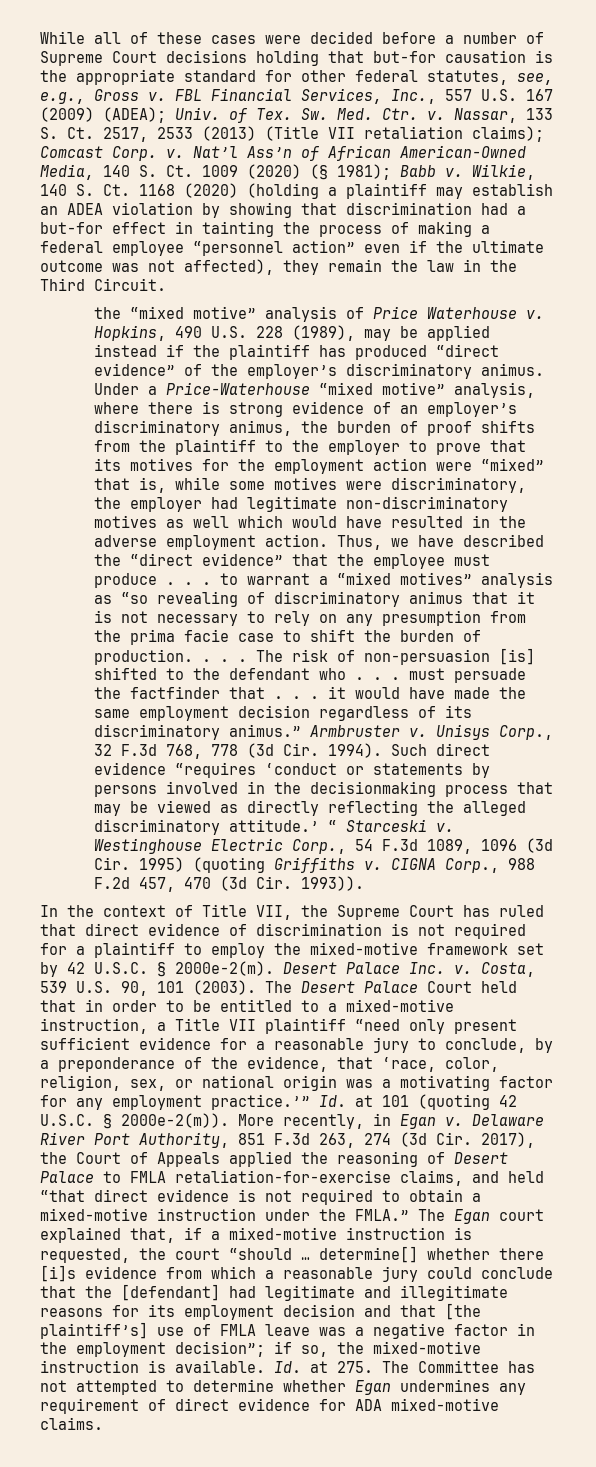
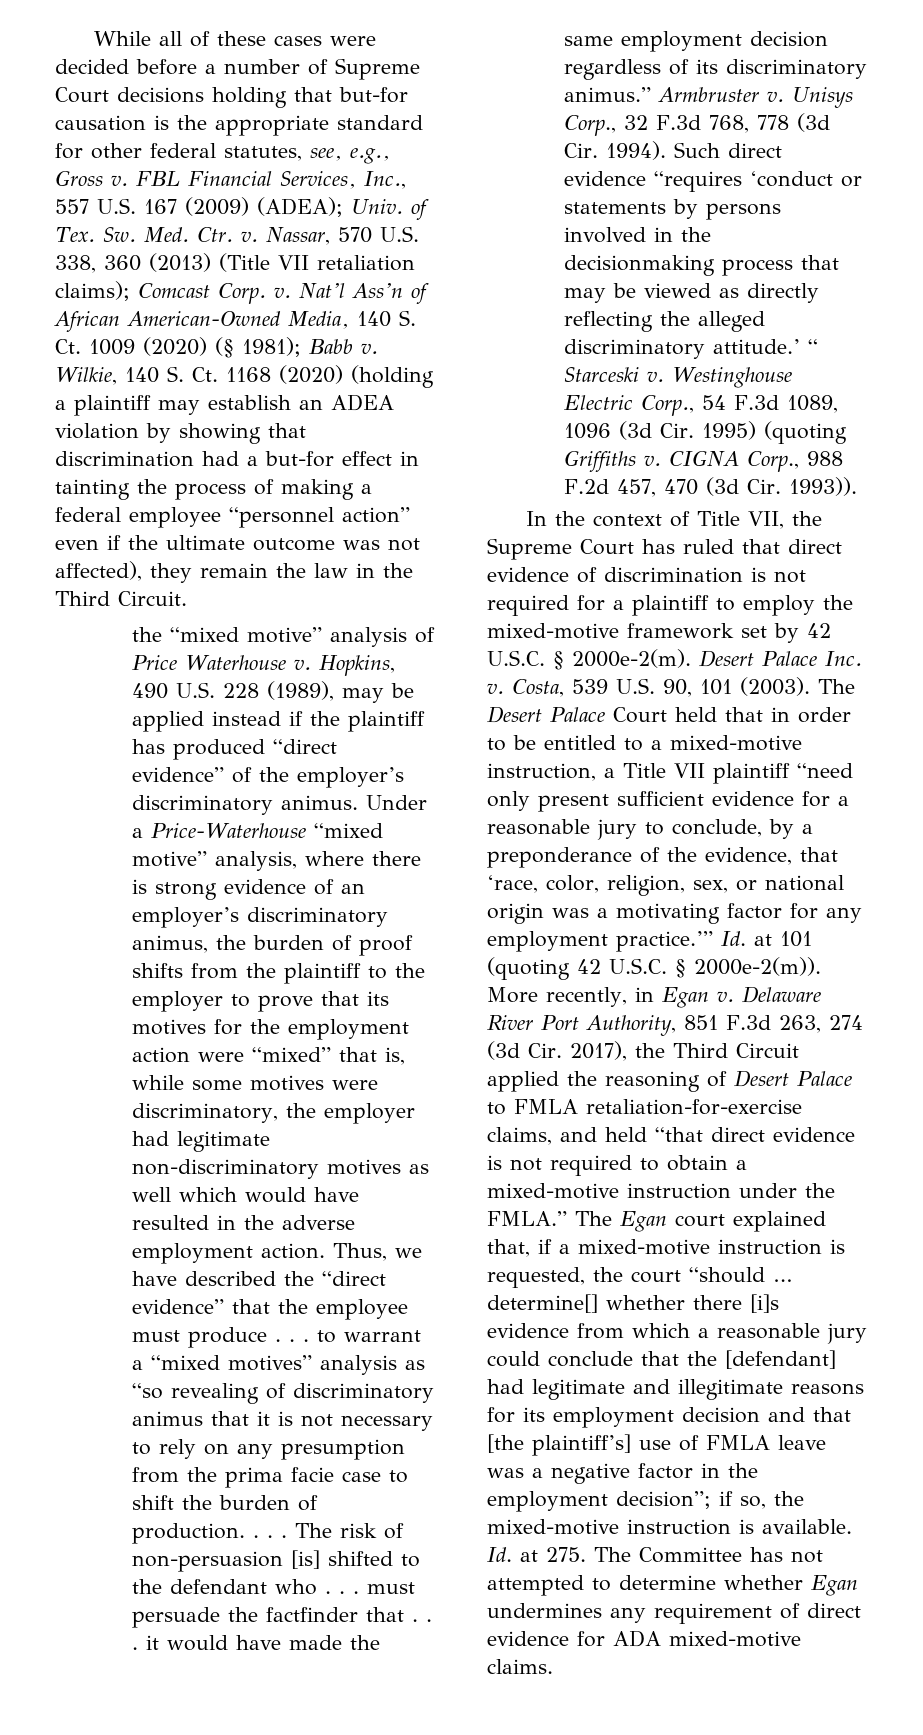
[526,108,553,120] [40,127,193,142] 133 S. Ct. 2517, 2533 -> [337,226,419,243] [55,255,141,273] 570 U.S. 338, 360
[76,1152,220,1167] Court of Appeals -> [672,1043,799,1058] Third Circuit

